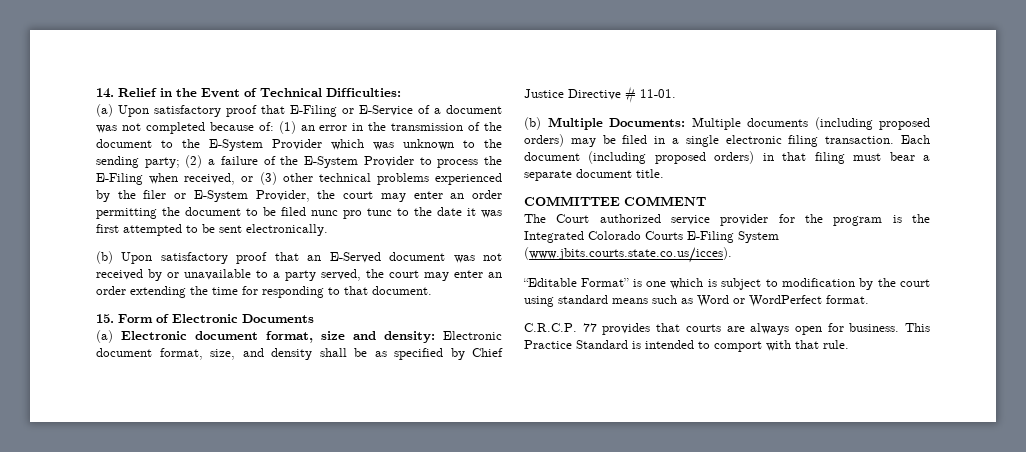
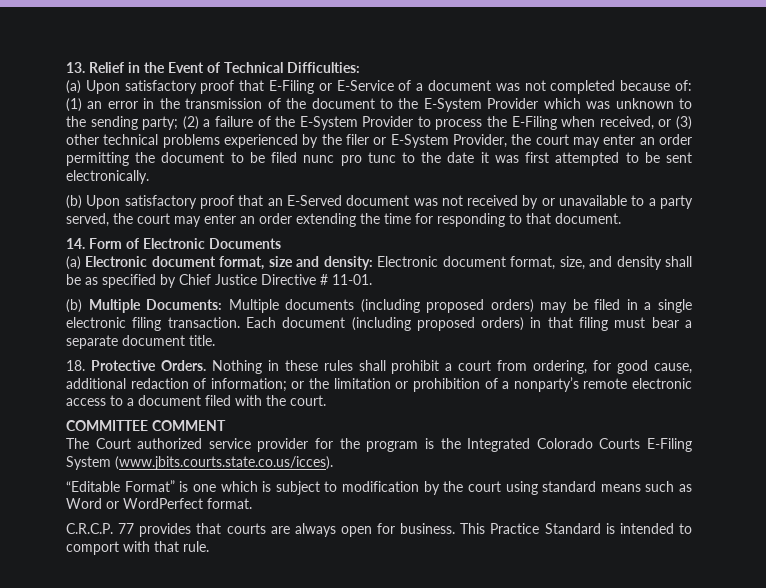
[96,88,114,98] 14. -> [66,62,85,73] 13.
[96,314,114,323] 15. -> [66,238,85,249] 14.
(664, 173) none -> [66,360,692,374] [66,377,693,392] [66,395,326,406] // 18. Protective Orders. Nothing in these rules shall prohibit a court from ordering, for good cause, additional redaction of information; or the limitation or prohibition of a nonparty’s remote electronic access to a document filed with the court.

